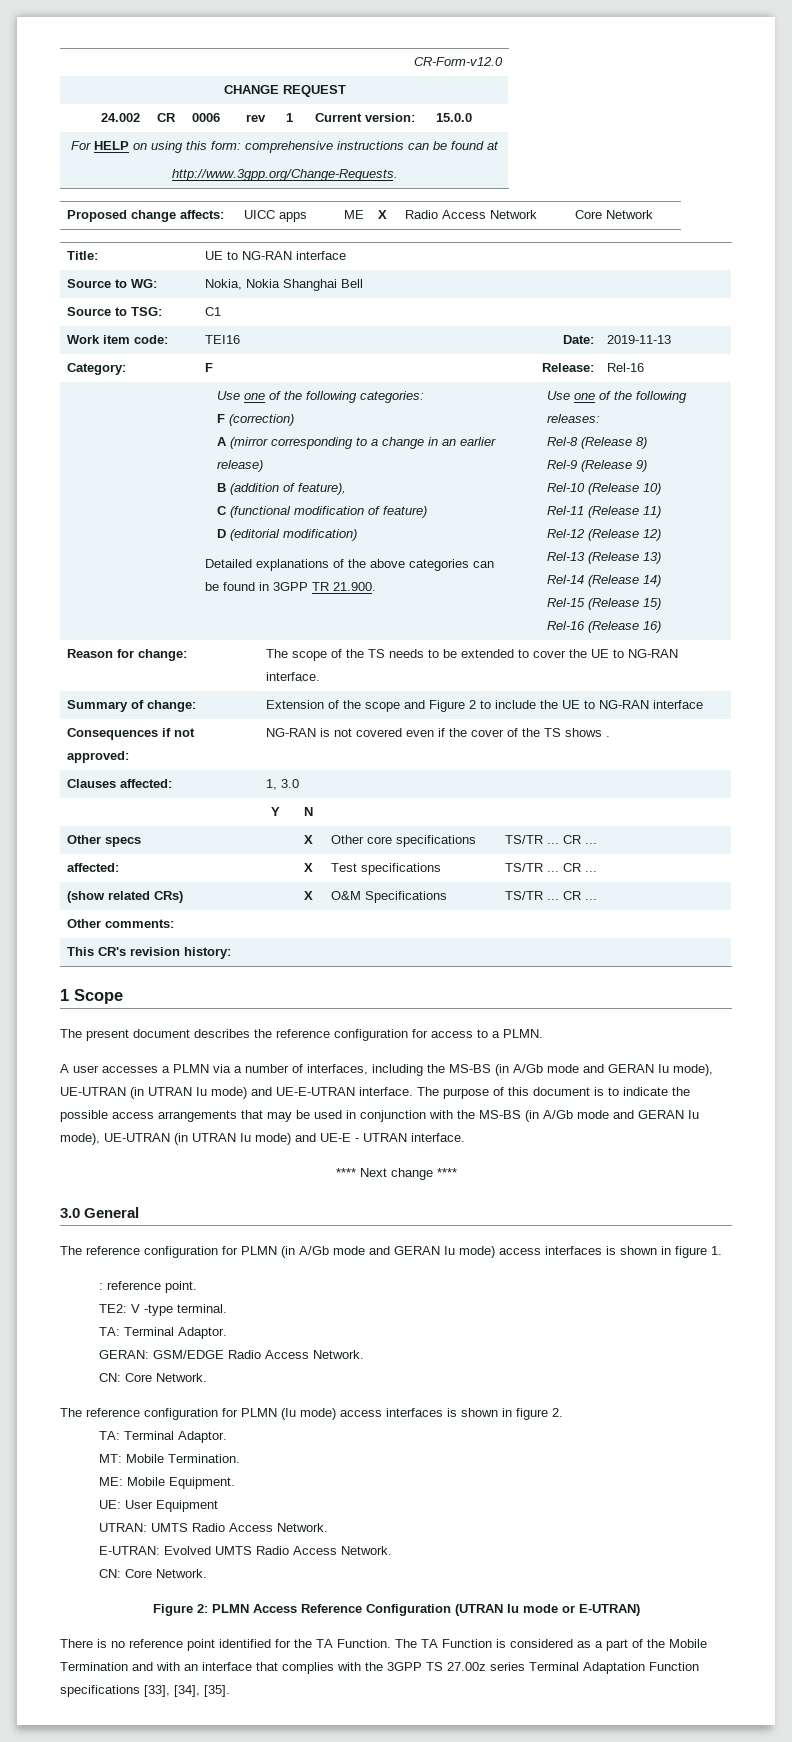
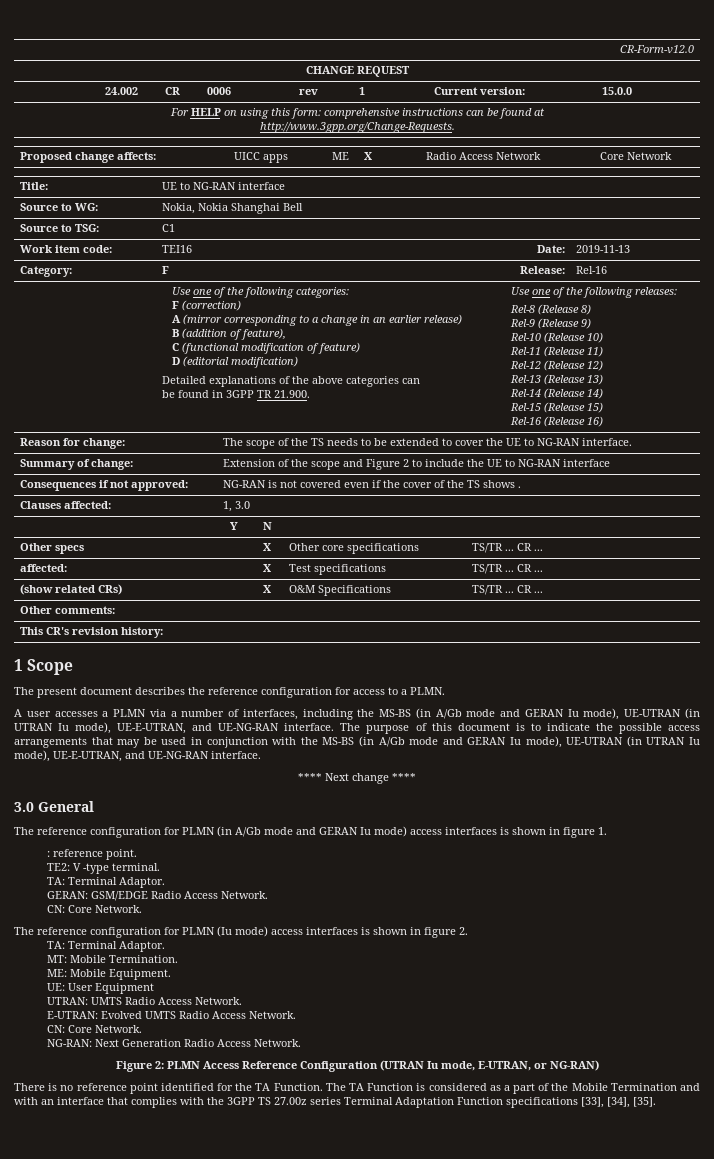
[211,1087,355,1099] mode) and UE-E-UTRAN -> [75,722,280,734] mode), UE-E-UTRAN, and UE-NG-RAN
[255,1133,407,1145] mode) and UE-E - UTRAN -> [14,750,209,762] mode), UE-E-UTRAN, and UE-NG-RAN
(208, 1573) none -> [47,1039,302,1047] // NG-RAN: Next Generation Radio Access Network.
[522,1604,640,1616] mode or E-UTRAN) -> [440,1060,599,1071] mode, E-UTRAN, or NG-RAN)

